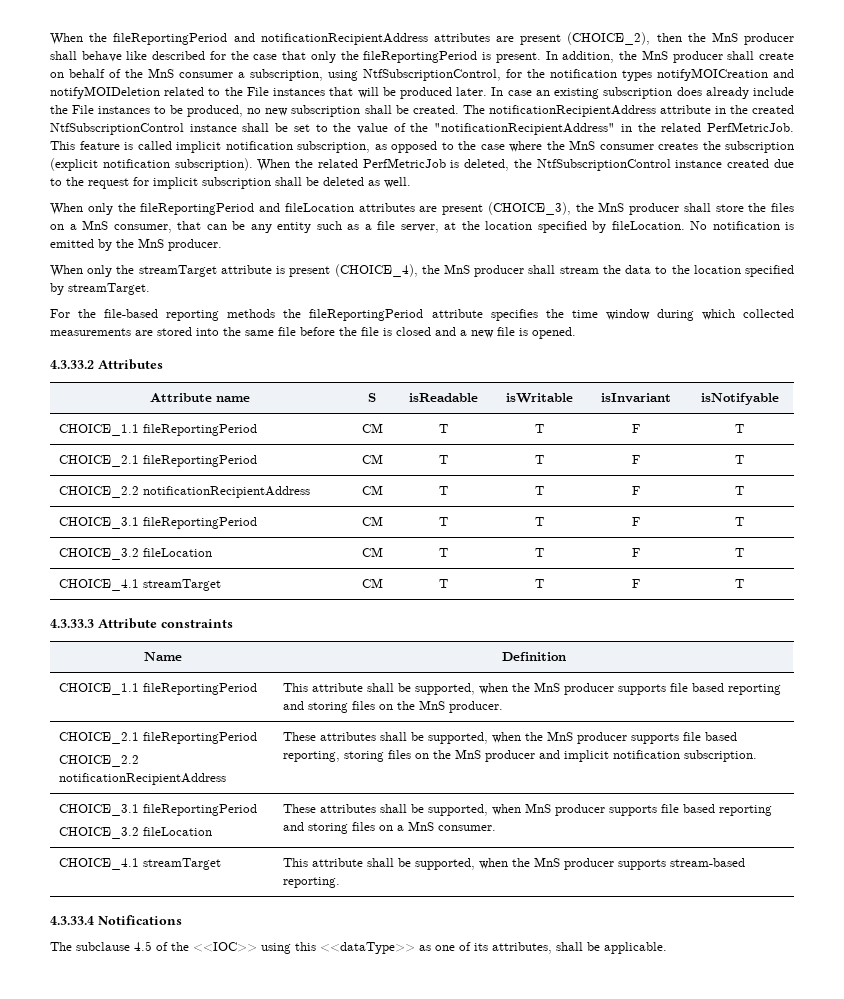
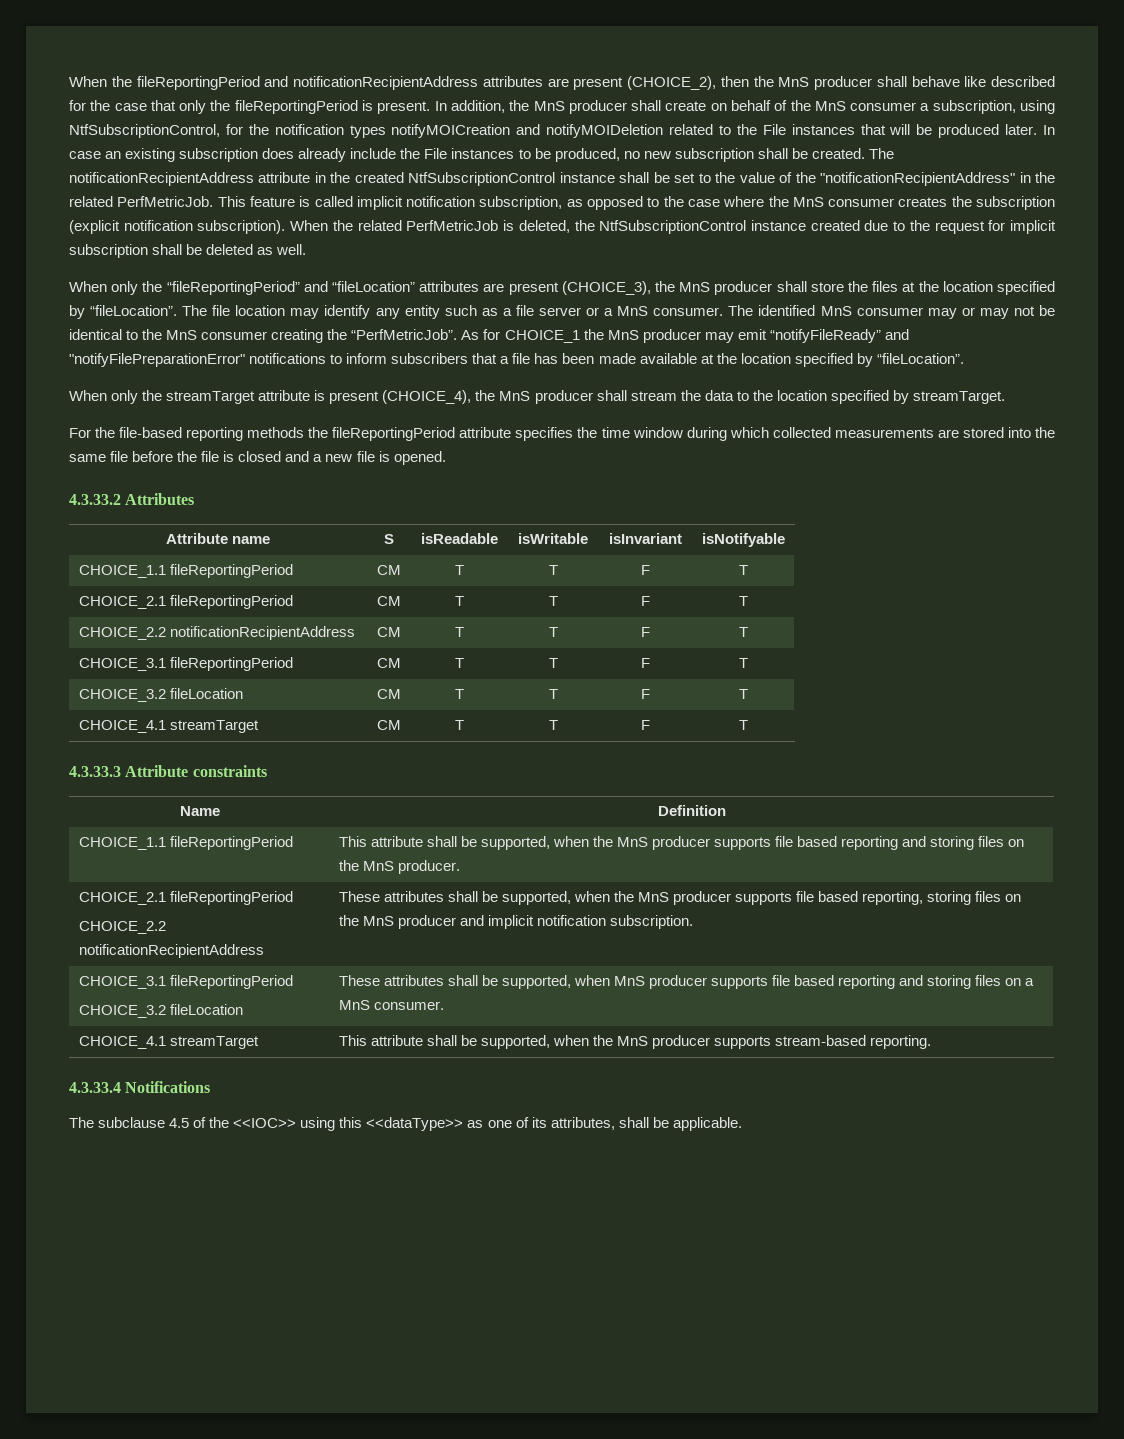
[140,203,354,215] fileReportingPeriod and fileLocation -> [166,281,415,295] “fileReportingPeriod” and “fileLocation”
[50,220,245,233] on a MnS consumer, that can be -> [902,281,1056,295] [69,305,371,319] at the location specified by “fileLocation”. The file location may identify
[400,221,794,233] [50,238,222,251] server, at the location specified by fileLocation. No notification is emitted by the MnS producer. -> [539,305,1056,319] [69,329,909,343] [69,353,964,367] server or a MnS consumer. The identified MnS consumer may or may not be identical to the MnS consumer creating the “PerfMetricJob”. As for CHOICE_1 the MnS producer may emit “notifyFileReady” and "notifyFilePreparationError" notifications to inform subscribers that a file has been made available at the location specified by “fileLocation”.

